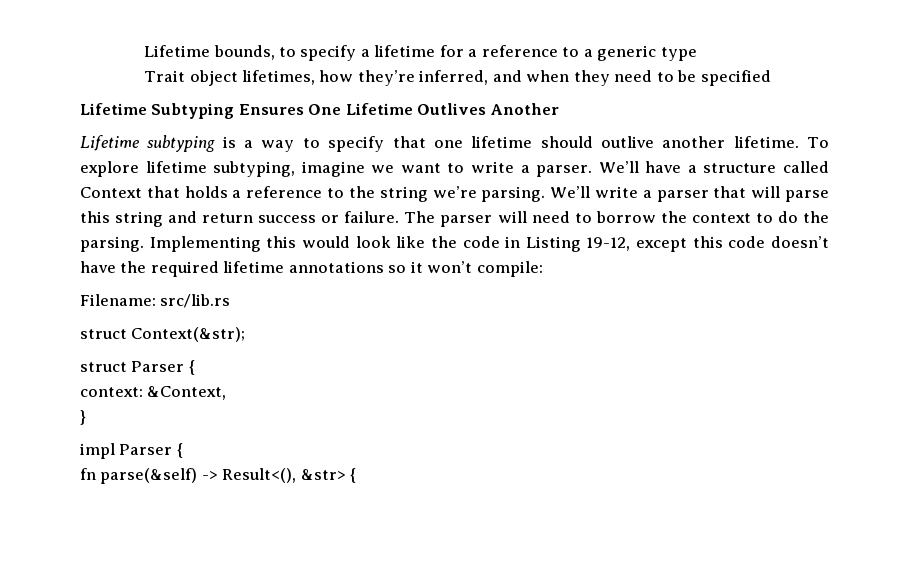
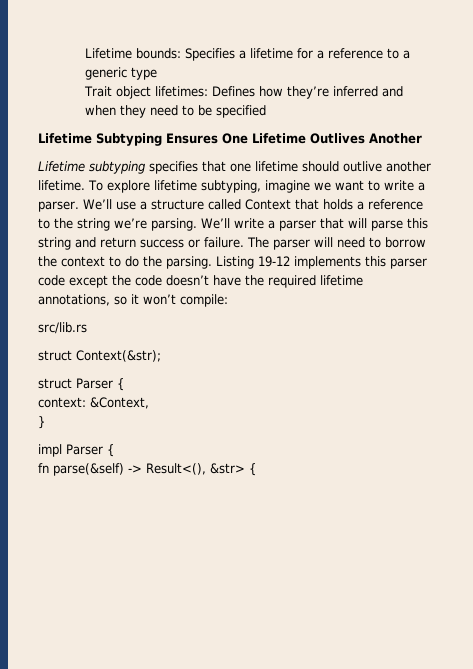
[144,45,357,61] Lifetime bounds, to specify -> [84,48,235,61] Lifetime bounds: Specifies
[242,70,316,85] lifetimes, -> [154,86,255,97] lifetimes: Defines
[419,70,489,85] inferred, -> [332,86,378,97] inferred
[222,136,385,152] is a way to specify -> [149,161,198,174] specifies
[645,161,682,173] have -> [115,201,136,210] use
[149,236,723,252] Implementing this would look like the code in Listing 19-12, except this -> [216,256,427,269] [38,275,131,288] Listing 19-12 implements this parser code except the
[288,261,384,273] annotations -> [38,294,110,306] annotations,
[80,294,156,306] Filename: -> (228, 300) none

